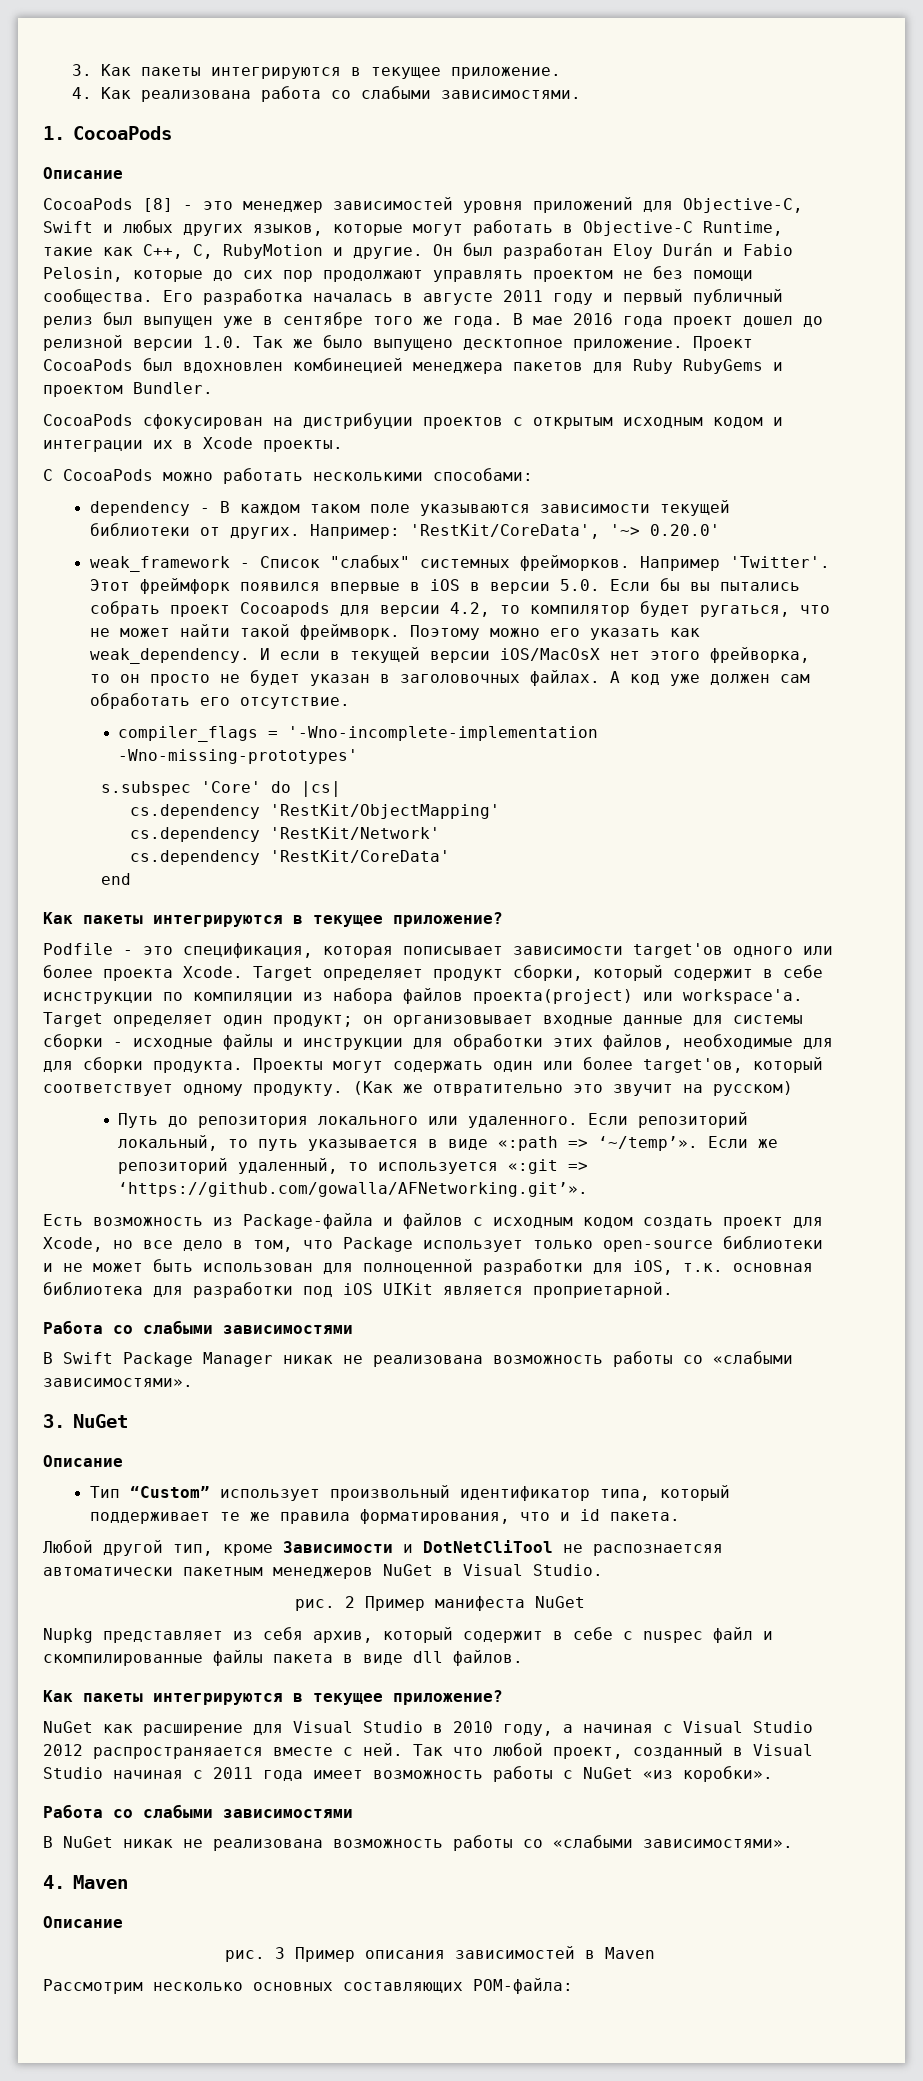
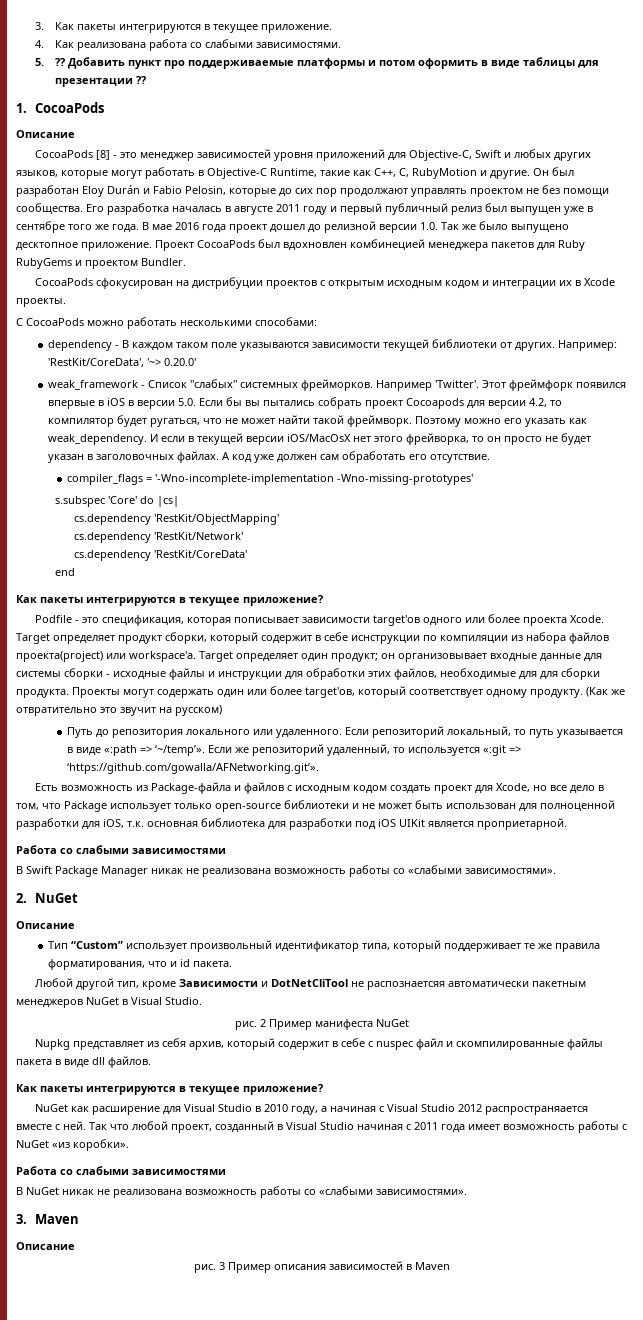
(581, 94) none -> [35,57,599,69] [54,76,146,87] // 5. ?? Добавить пункт про поддерживаемые платформы и потом оформить в виде таблицы для презентации ??
[43,1414,65,1428] 3. -> [16,893,27,903] 2.
[43,1875,65,1889] 4. -> [16,1214,27,1224] 3.
[43,1978,573,1994] // Рассмотрим несколько основных составляющих POM-файла: -> (450, 1266) none

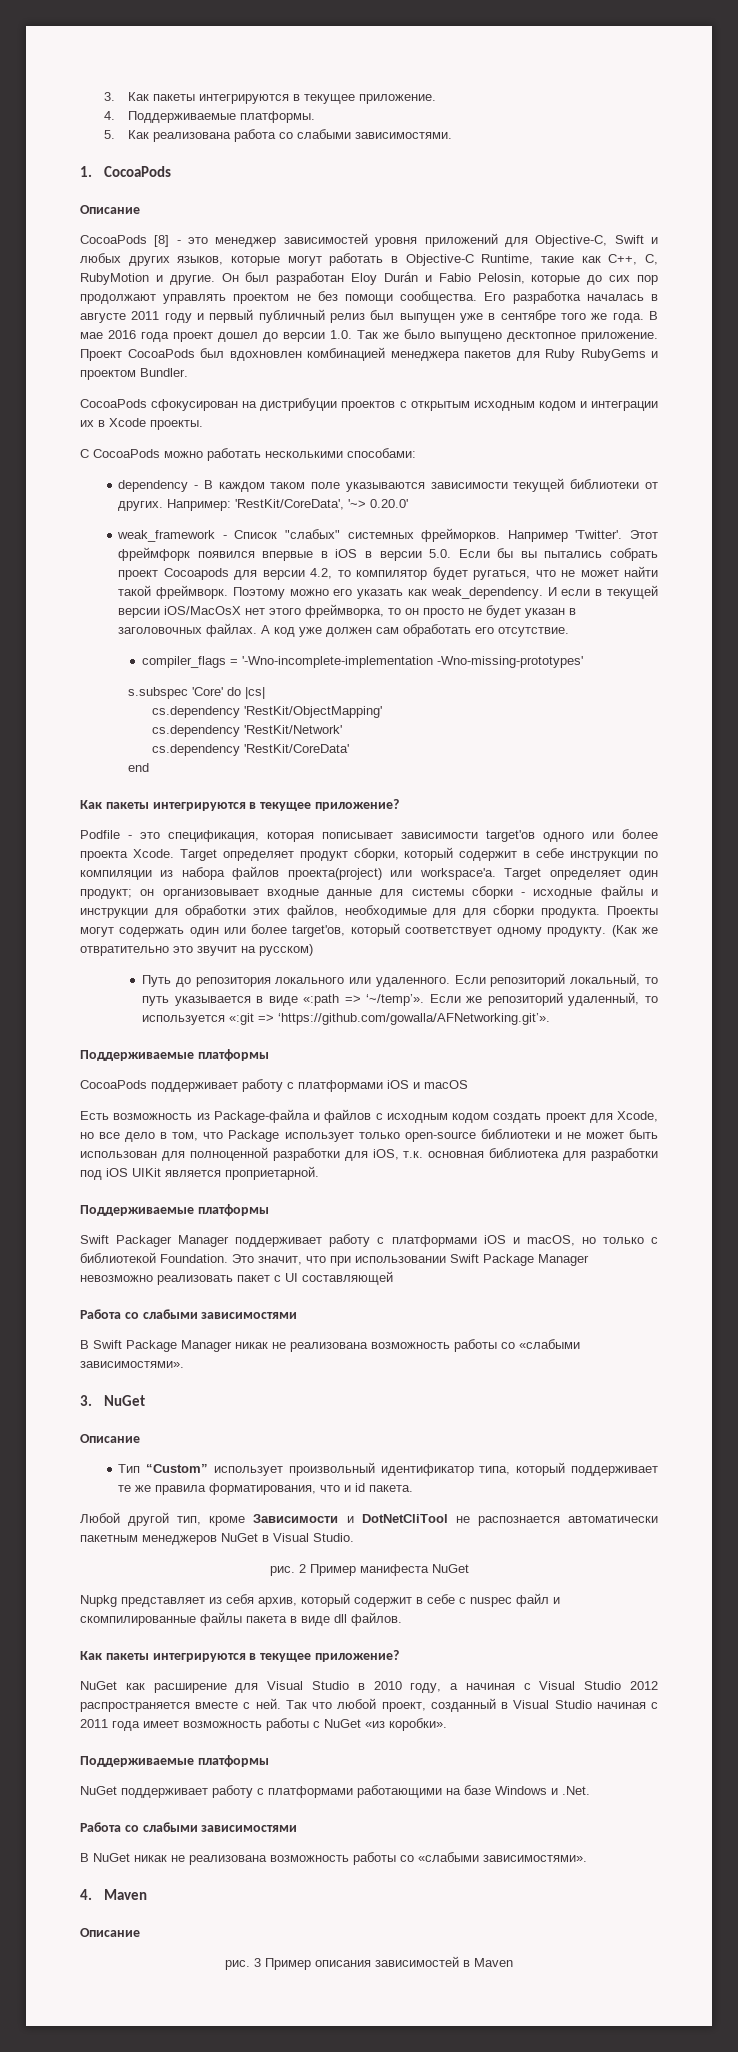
(45, 44) none -> [127,111,315,123] [103,130,115,139] Поддерживаемые платформы. // 5.
[35,57,599,69] [54,76,146,87] // 5. ?? Добавить пункт про поддерживаемые платформы и потом оформить в виде таблицы для презентации ?? -> (452, 135) none
[324,221,376,233] релизной -> (278, 337) none
[350,239,425,251] комбинецией -> [307,347,385,361] комбинацией
[405,433,469,445] фрейворка, -> [305,604,385,618] фреймворка,
[351,635,420,644] иснструкции -> [570,851,639,861] инструкции
(319, 768) none -> [80,1049,269,1061] [80,1079,468,1092] // Поддерживаемые платформы // CocoaPods поддерживает работу с платформами iOS и macOS
(567, 824) none -> [80,1204,269,1216] [80,1234,658,1247] [80,1252,589,1266] [80,1271,393,1285] // Поддерживаемые платформы // Swift Packager Manager поддерживает работу с платформами iOS и macOS, но только с библиотекой Foundation. Это значит, что при использовании Swift Package Manager невозможно реализовать пакет с UI составляющей
[16,893,27,903] 2. -> [80,1395,92,1406] 3.
[367,981,446,990] распознаетсяя -> [477,1516,560,1526] распознается
[485,1106,589,1115] распространяается -> [80,1702,190,1712] распространяется
(129, 1145) none -> [80,1755,269,1767] [80,1785,590,1798] // Поддерживаемые платформы // NuGet поддерживает работу с платформами работающими на базе Windows и .Net.
[16,1214,27,1224] 3. -> [80,1889,92,1900] 4.

